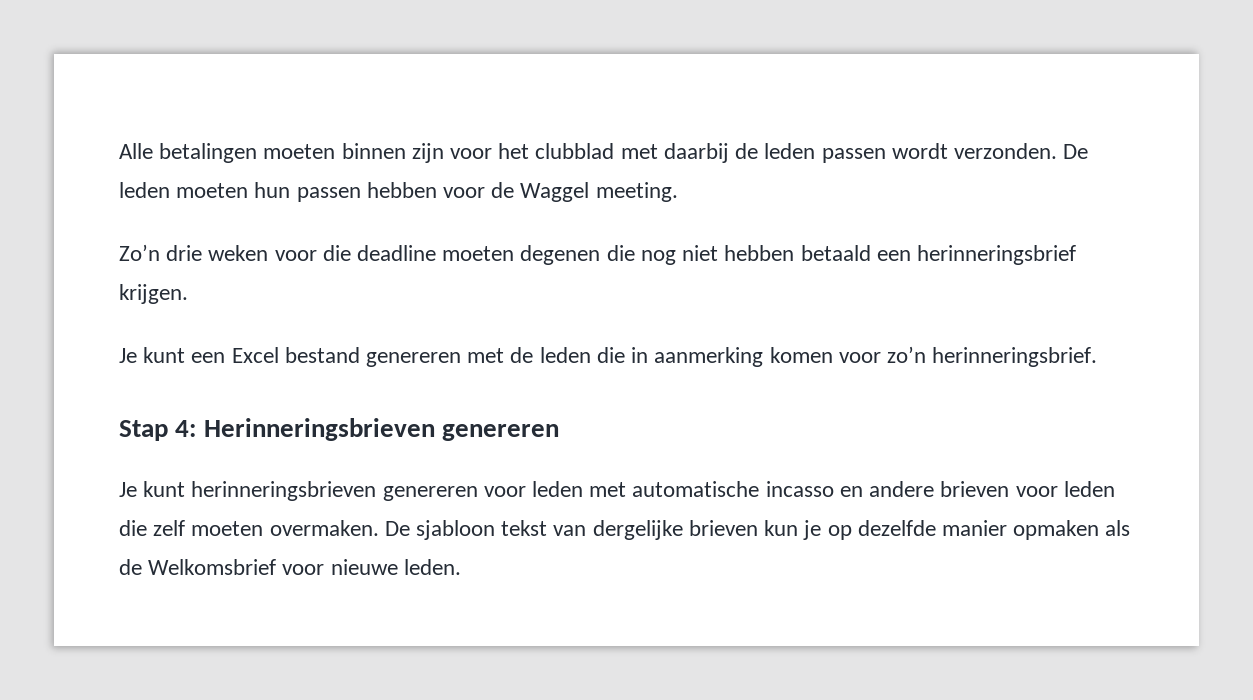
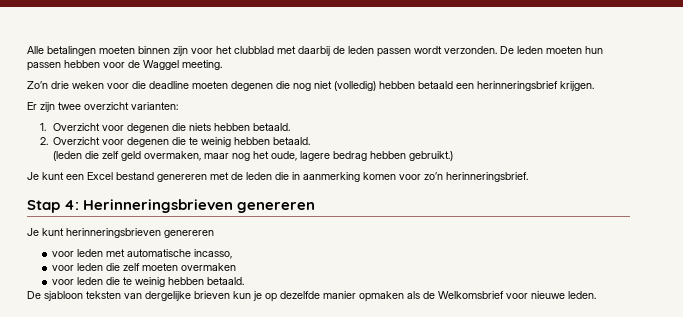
(719, 253) none -> [334,81,376,91] (volledig)
(188, 294) none -> [27,102,178,112] [39,123,290,133] [39,137,311,147] [52,151,453,161] // Er zijn twee overzicht varianten: // 1. Overzicht voor degenen die niets hebben betaald. // 2. Overzicht voor degenen die te weinig hebben betaald. // (leden die zelf geld overmaken, maar nog het oude, lagere bedrag hebben gebruikt.)
(478, 493) none -> (214, 234) //
[765,481,1010,497] incasso en andere brieven -> [194,249,233,259] incasso, //
[269,520,379,536] overmaken. -> [181,263,237,271] [52,277,245,287] overmaken // voor leden die te weinig hebben betaald. //
[501,520,548,536] tekst -> [86,291,121,299] teksten

